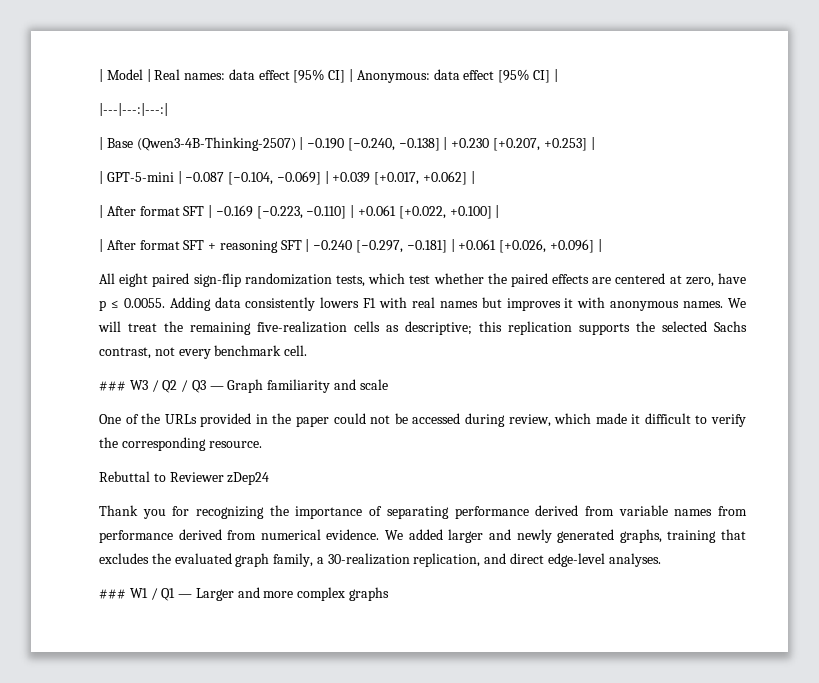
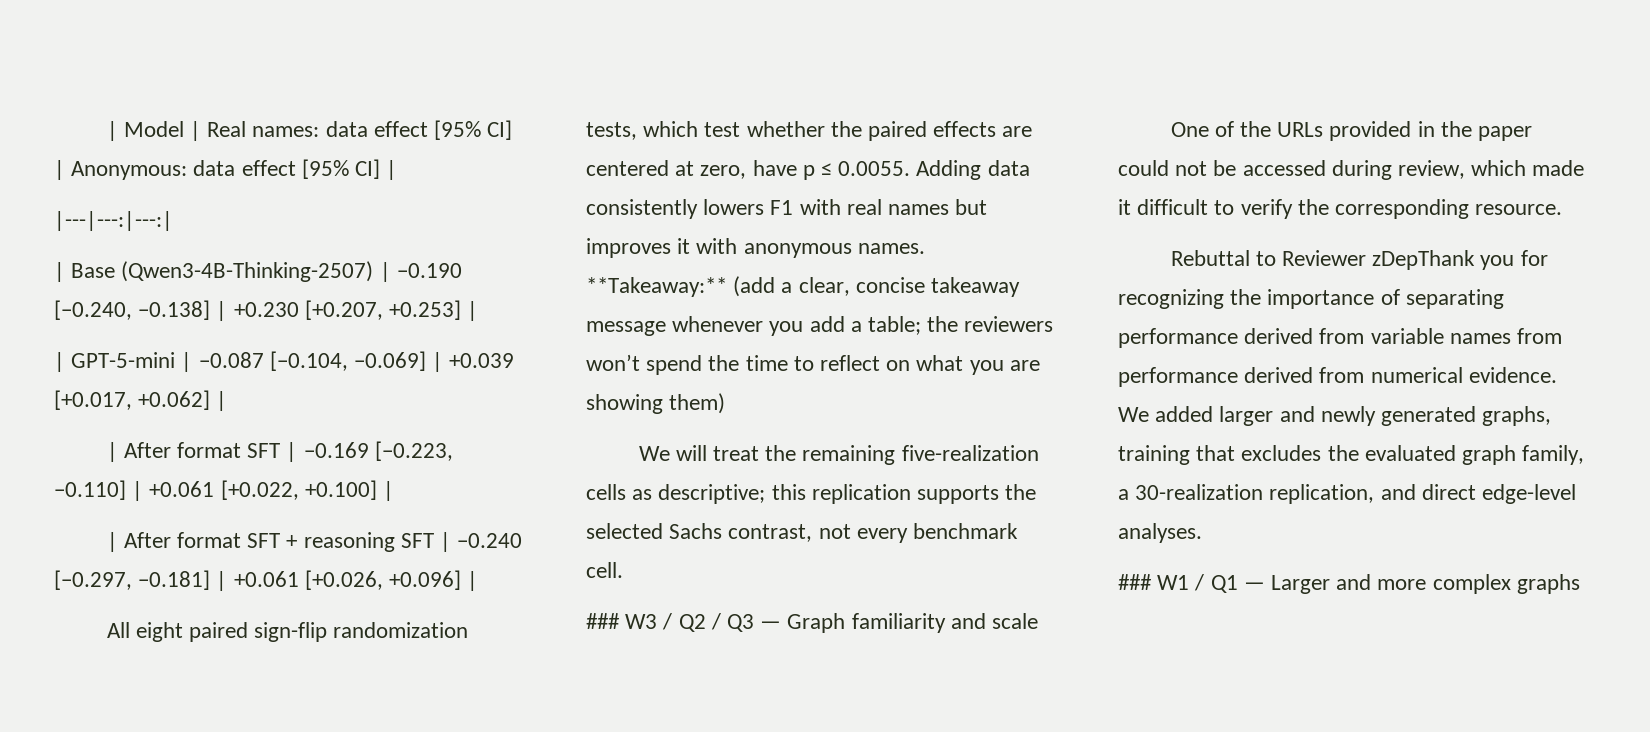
(724, 304) none -> [586,276,1021,297] [586,316,1054,336] [586,354,1040,375] [586,393,726,414] **Takeaway:** (add a clear, concise takeaway message whenever you add a table; the reviewers won’t spend the time to reflect on what you are showing them) //
[227,472,270,485] [99,505,138,516] zDep24 // Thank -> [1372,250,1476,270] zDepThank

